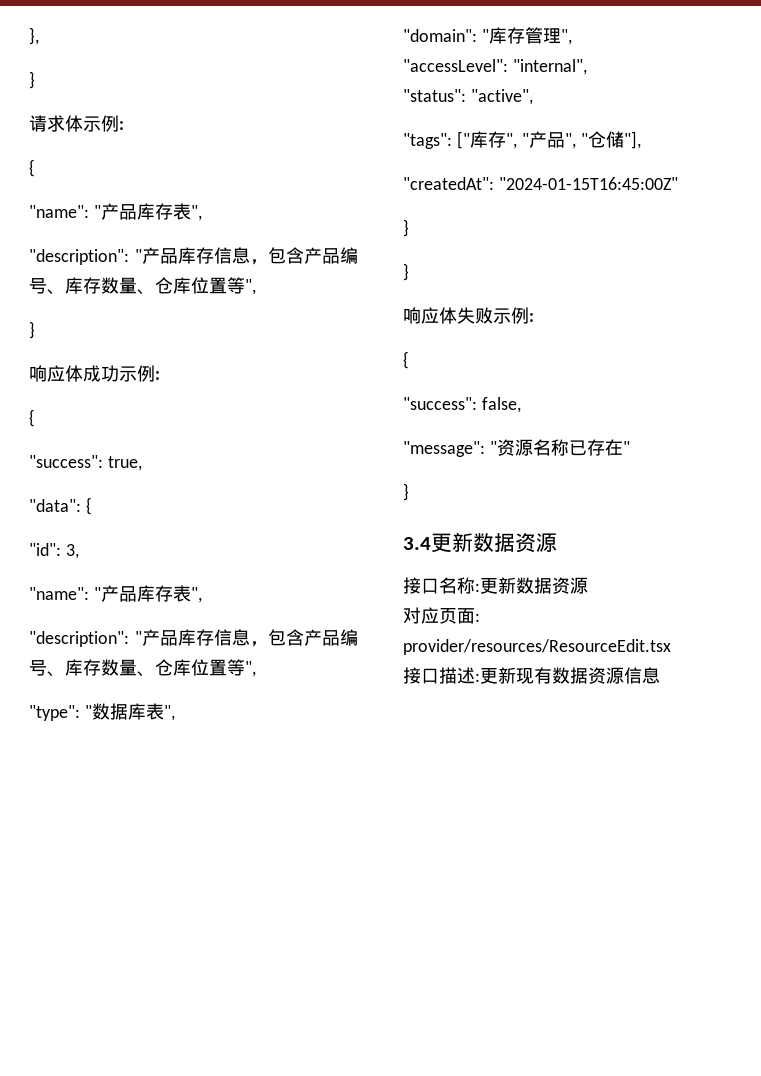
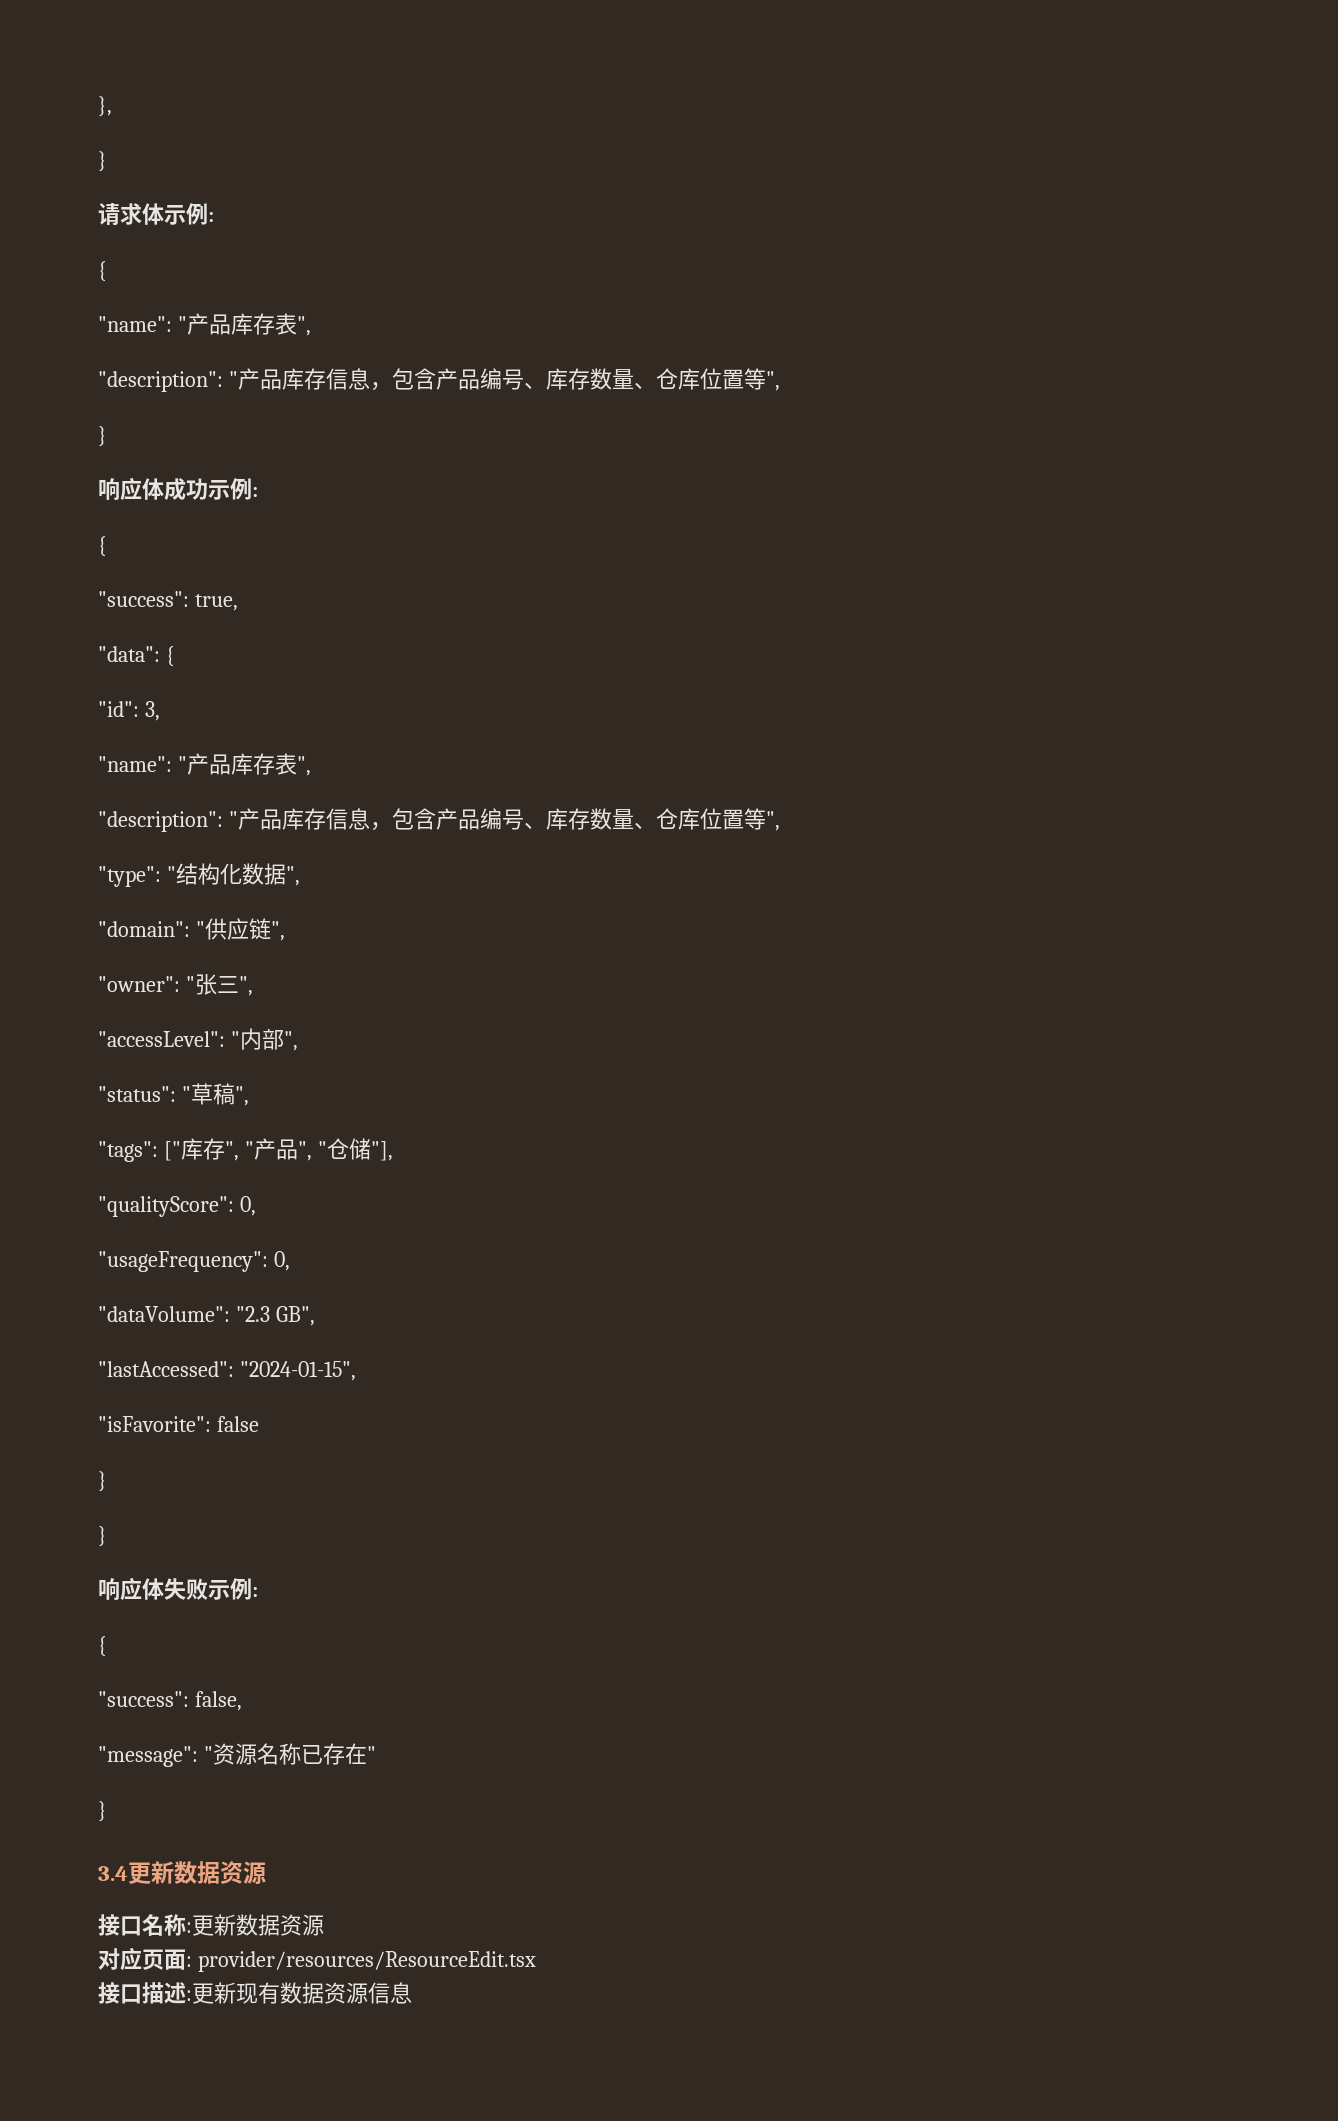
[91,703,164,720] 数据库表 -> [175,863,286,885] 结构化数据
[488,27,572,45] [403,59,587,75] [403,89,533,105] 库存管理", // "accessLevel": "internal", // "status": "active", -> [204,918,285,941] [98,974,253,996] [98,1028,298,1051] [98,1083,249,1106] 供应链", // "owner": "张三", // "accessLevel": "内部", // "status": "草稿",
[403,177,678,190] "createdAt": "2024-01-15T16:45:00Z" -> [98,1196,256,1217] [98,1251,290,1272] [98,1306,315,1326] [98,1361,356,1381] [98,1416,259,1432] "qualityScore": 0, // "usageFrequency": 0, // "dataVolume": "2.3 GB", // "lastAccessed": "2024-01-15", // "isFavorite": false

